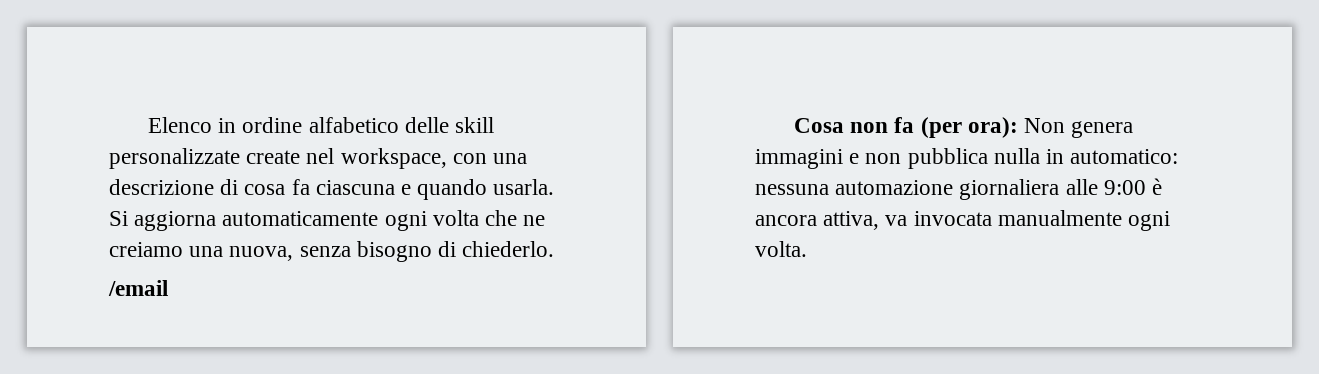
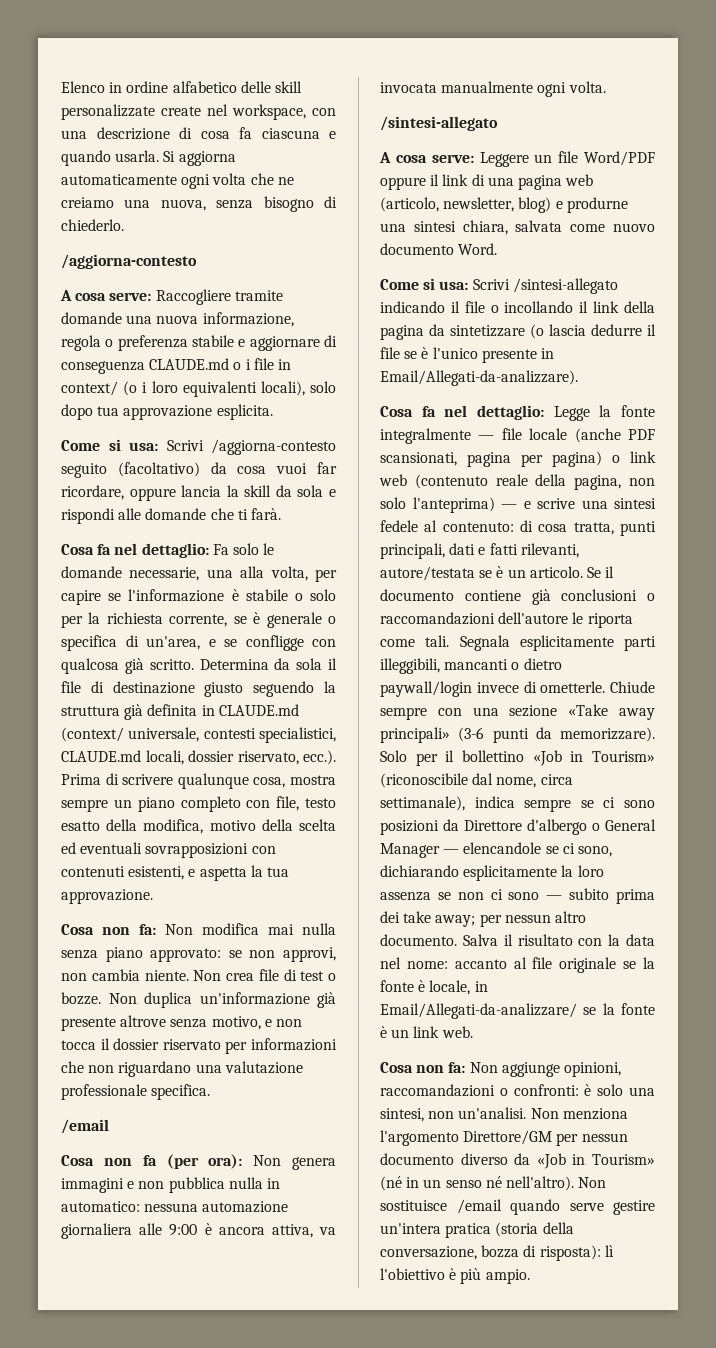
(555, 249) none -> [61,254,197,269] [60,289,283,305] [61,312,294,327] [61,335,337,351] [61,358,291,374] [61,381,336,397] [61,404,273,420] [61,439,336,455] [61,462,338,478] [61,485,336,501] [61,508,281,524] [61,543,275,558] [61,566,337,582] [61,589,336,605] [61,612,336,628] [61,635,336,651] [61,658,337,674] [61,681,336,697] [61,704,299,720] [61,727,336,743] [61,750,336,765] [61,773,336,789] [61,796,336,812] [61,819,336,834] [61,842,276,858] [61,865,289,881] [61,889,153,904] [61,923,336,935] [61,947,336,962] [61,969,336,981] [61,992,336,1008] [61,1015,302,1031] [61,1038,337,1054] [61,1061,303,1077] [61,1084,211,1100] // /aggiorna-contesto // A cosa serve: Raccogliere tramite domande una nuova informazione, regola o preferenza stabile e aggiornare di conseguenza CLAUDE.md o i file in context/ (o i loro equivalenti locali), solo dopo tua approvazione esplicita. // Come si usa: Scrivi /aggiorna-contesto seguito (facoltativo) da cosa vuoi far ricordare, oppure lancia la skill da sola e rispondi alle domande che ti farà. // Cosa fa nel dettaglio: Fa solo le domande necessarie, una alla volta, per capire se l'informazione è stabile o solo per la richiesta corrente, se è generale o specifica di un'area, e se confligge con qualcosa già scritto. Determina da sola il file di destinazione giusto seguendo la struttura già definita in CLAUDE.md (context/ universale, contesti specialistici, CLAUDE.md locali, dossier riservato, ecc.). Prima di scrivere qualunque cosa, mostra sempre un piano completo con file, testo esatto della modifica, motivo della scelta ed eventuali sovrapposizioni con contenuti esistenti, e aspetta la tua approvazione. // Cosa non fa: Non modifica mai nulla senza piano approvato: se non approvi, non cambia niente. Non crea file di test o bozze. Non duplica un'informazione già presente altrove senza motivo, e non tocca il dossier riservato per informazioni che non riguardano una valutazione professionale specifica.
(807, 249) none -> [380,116,498,131] [379,151,655,167] [380,174,594,190] [380,197,628,213] [380,220,655,235] [380,243,498,255] [380,278,618,294] [380,301,655,313] [380,324,656,340] [380,347,554,363] [380,370,578,386] [380,405,655,421] [380,428,655,444] [380,451,656,467] [379,474,655,490] [380,497,656,513] [380,520,656,536] [380,543,579,559] [380,566,615,581] [380,589,655,605] [380,612,633,628] [380,635,656,651] [380,658,562,674] [380,681,655,697] [380,704,655,720] [380,727,655,743] [380,750,655,766] [380,773,573,788] [380,796,655,812] [380,819,656,835] [380,842,612,858] [380,865,604,881] [380,888,655,904] [380,911,586,927] [380,934,655,946] [380,957,655,973] [380,980,488,995] [380,1003,655,1019] [380,1026,473,1038] [380,1062,621,1077] [380,1084,655,1097] [380,1107,628,1122] [380,1130,628,1146] [380,1153,655,1169] [380,1176,607,1191] [380,1199,655,1215] [380,1222,574,1238] [380,1245,614,1261] [380,1268,530,1284] // /sintesi-allegato // A cosa serve: Leggere un file Word/PDF oppure il link di una pagina web (articolo, newsletter, blog) e produrne una sintesi chiara, salvata come nuovo documento Word. // Come si usa: Scrivi /sintesi-allegato indicando il file o incollando il link della pagina da sintetizzare (o lascia dedurre il file se è l'unico presente in Email/Allegati-da-analizzare). // Cosa fa nel dettaglio: Legge la fonte integralmente — file locale (anche PDF scansionati, pagina per pagina) o link web (contenuto reale della pagina, non solo l'anteprima) — e scrive una sintesi fedele al contenuto: di cosa tratta, punti principali, dati e fatti rilevanti, autore/testata se è un articolo. Se il documento contiene già conclusioni o raccomandazioni dell'autore le riporta come tali. Segnala esplicitamente parti illeggibili, mancanti o dietro paywall/login invece di ometterle. Chiude sempre con una sezione «Take away principali» (3-6 punti da memorizzare). Solo per il bollettino «Job in Tourism» (riconoscibile dal nome, circa settimanale), indica sempre se ci sono posizioni da Direttore d'albergo o General Manager — elencandole se ci sono, dichiarando esplicitamente la loro assenza se non ci sono — subito prima dei take away; per nessun altro documento. Salva il risultato con la data nel nome: accanto al file originale se la fonte è locale, in Email/Allegati-da-analizzare/ se la fonte è un link web. // Cosa non fa: Non aggiunge opinioni, raccomandazioni o confronti: è solo una sintesi, non un'analisi. Non menziona l'argomento Direttore/GM per nessun documento diverso da «Job in Tourism» (né in un senso né nell'altro). Non sostituisce /email quando serve gestire un'intera pratica (storia della conversazione, bozza di risposta): lì l'obiettivo è più ampio.

